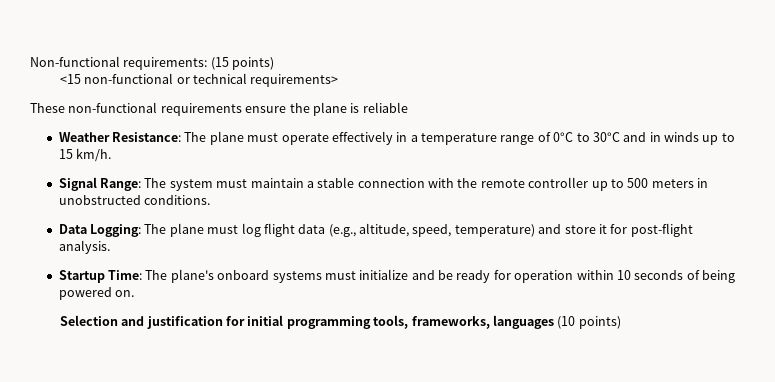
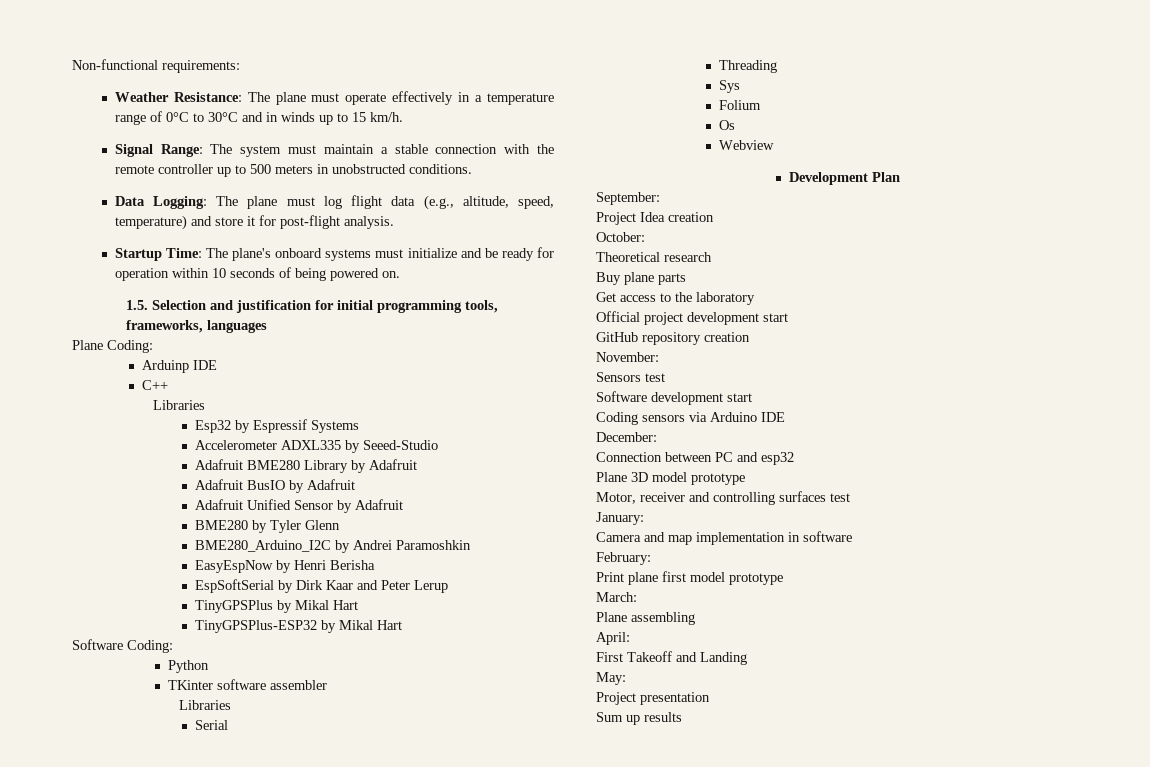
[210,57,275,70] [59,73,339,87] [30,102,408,116] (15 points) // <15 non-functional or technical requirements> // These non-functional requirements ensure the plane is reliable -> (240, 66) none
(135, 293) none -> [125,300,148,310] 1.5.
[557,316,621,329] (10 points) -> [72,340,153,353] [141,360,217,373] [141,380,168,390] [152,400,205,410] [195,419,360,433] [195,440,439,453] [195,459,418,473] [195,479,356,493] [195,499,404,513] [195,520,341,533] [195,540,472,553] [195,560,376,573] [195,579,449,593] [195,600,359,613] [195,620,403,633] [72,639,173,653] [168,660,210,673] [168,679,328,690] [179,700,232,710] [195,720,229,730] [719,60,778,73] [719,80,741,93] [719,100,762,110] [719,120,736,130] [719,140,775,150] [789,172,901,185] [596,192,660,205] [596,212,714,225] [596,232,645,242] [596,252,712,262] [596,272,686,285] [596,292,755,305] [596,311,788,325] [596,332,750,345] [596,352,659,362] [596,372,665,382] [596,391,752,405] [596,412,785,425] [596,432,657,442] [596,452,794,465] [596,472,745,485] [596,491,850,505] [596,512,644,525] [596,531,852,545] [596,552,651,565] [596,571,783,585] [596,592,637,602] [596,612,695,625] [596,632,630,645] [596,651,747,665] [596,672,626,685] [596,692,710,705] [596,712,682,725] // Plane Coding: // Arduinp IDE // C++ // Libraries // Esp32 by Espressif Systems // Accelerometer ADXL335 by Seeed-Studio // Adafruit BME280 Library by Adafruit // Adafruit BusIO by Adafruit // Adafruit Unified Sensor by Adafruit // BME280 by Tyler Glenn // BME280_Arduino_I2C by Andrei Paramoshkin // EasyEspNow by Henri Berisha // EspSoftSerial by Dirk Kaar and Peter Lerup // TinyGPSPlus by Mikal Hart // TinyGPSPlus-ESP32 by Mikal Hart // Software Coding: // Python // TKinter software assembler // Libraries // Serial // Threading // Sys // Folium // Os // Webview // Development Plan // September: // Project Idea creation // October: // Theoretical research // Buy plane parts // Get access to the laboratory // Official project development start // GitHub repository creation // November: // Sensors test // Software development start // Coding sensors via Arduino IDE // December: // Connection between PC and esp32 // Plane 3D model prototype // Motor, receiver and controlling surfaces test // January: // Camera and map implementation in software // February: // Print plane first model prototype // March: // Plane assembling // April: // First Takeoff and Landing // May: // Project presentation // Sum up results

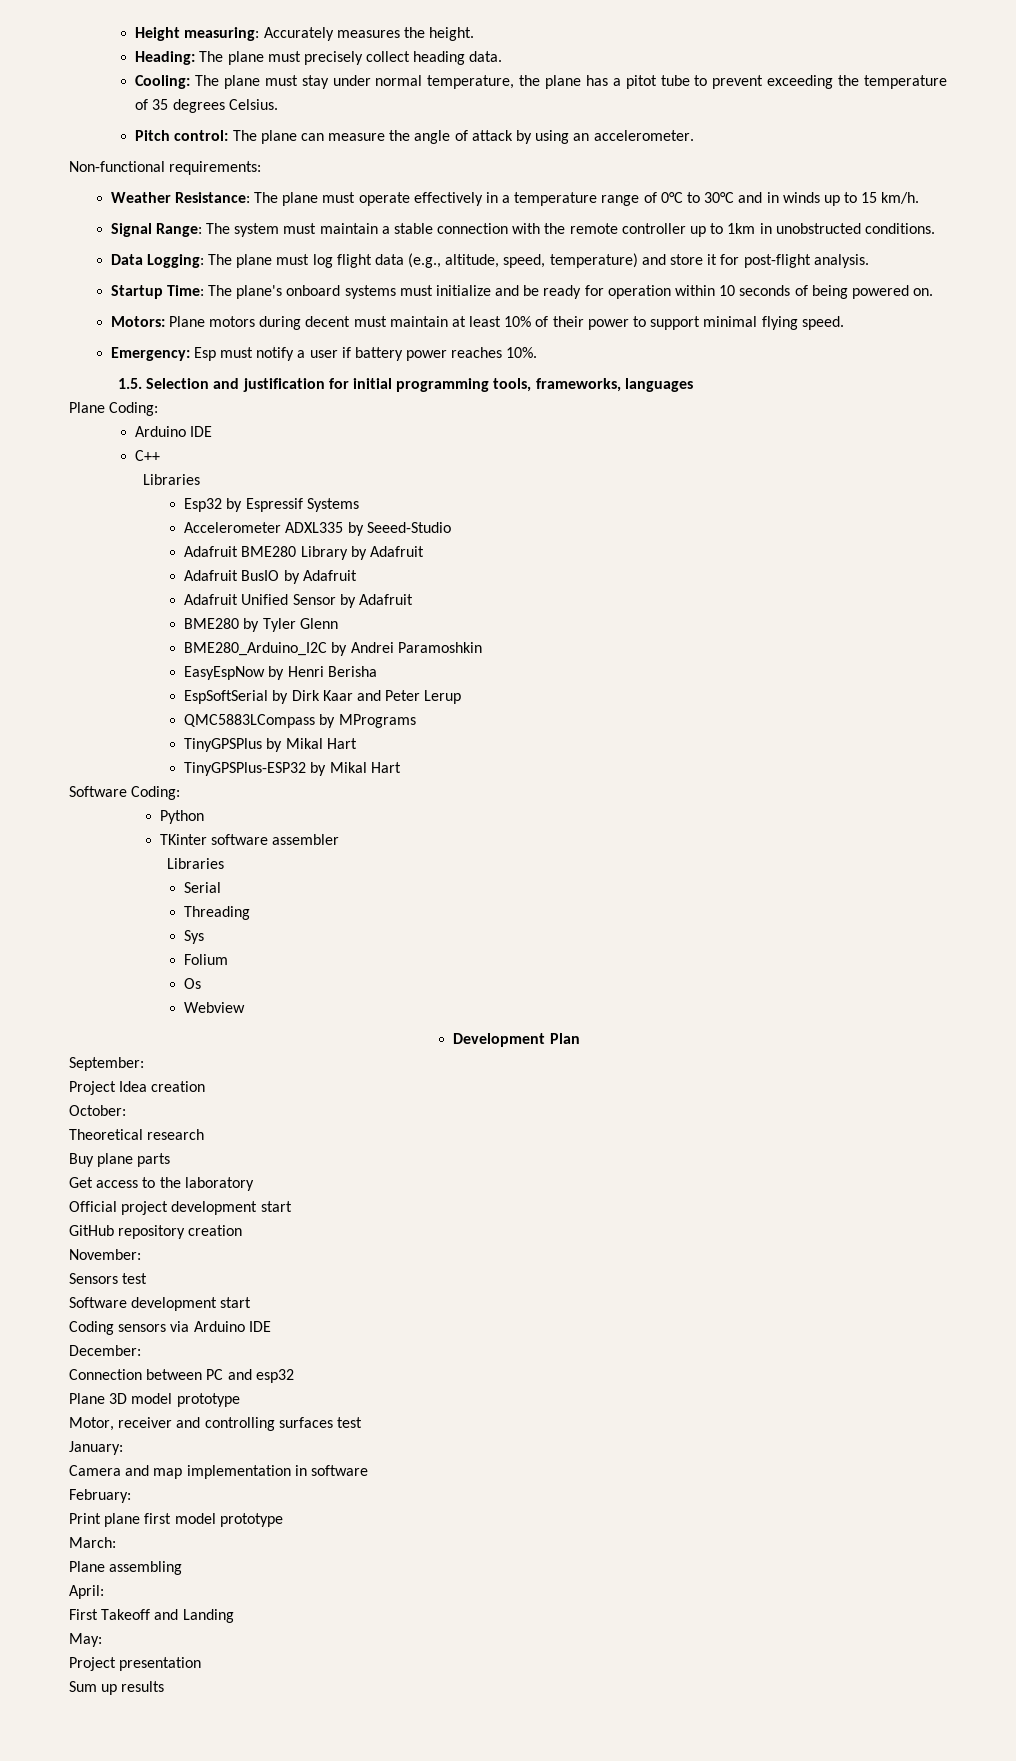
(72, 64) none -> [135,27,475,41] [135,51,503,65] [135,75,947,89] [135,99,278,113] [135,130,694,144] Height measuring: Accurately measures the height. // Heading: The plane must precisely collect heading data. // Cooling: The plane must stay under normal temperature, the plane has a pitot tube to prevent exceeding the temperature of 35 degrees Celsius. // Pitch control: The plane can measure the angle of attack by using an accelerometer. //
[249,164,313,174] 500 meters -> [727,223,756,234] 1km
(400, 274) none -> [110,316,844,330] [110,347,538,361] // Motors: Plane motors during decent must maintain at least 10% of their power to support minimal flying speed. // Emergency: Esp must notify a user if battery power reaches 10%.
[141,360,189,373] Arduinp -> [135,426,187,437] Arduino
(449, 586) none -> [184,714,416,728] // QMC5883LCompass by MPrograms

